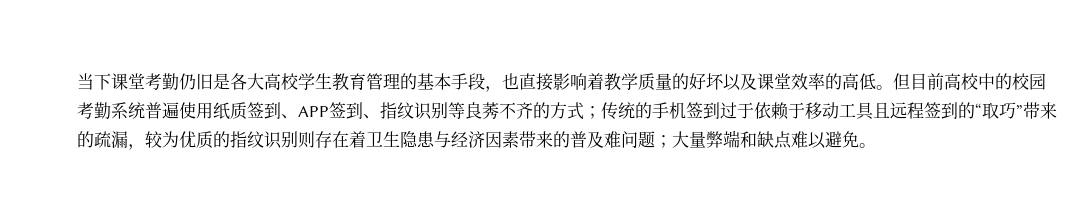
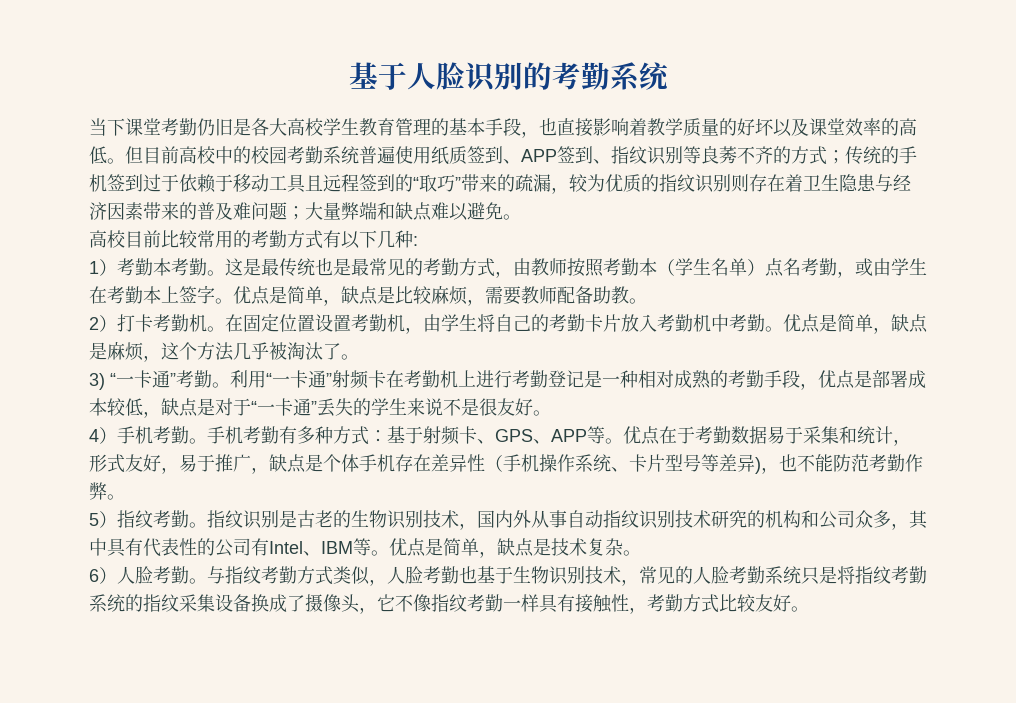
(77, 81) none -> [348,62,669,92] 基于人脸识别的考勤系统 //
(876, 145) none -> [89,230,418,249] [89,258,927,278] [89,285,647,306] [89,313,928,334] [89,341,359,362] [89,370,926,390] [89,398,551,418] [89,426,911,446] [89,454,923,474] [89,482,125,500] [89,510,928,530] [89,538,641,558] [89,566,927,586] [89,594,809,614] // 高校目前比较常用的考勤方式有以下几种: // 1）考勤本考勤。这是最传统也是最常见的考勤方式，由教师按照考勤本（学生名单）点名考勤，或由学生在考勤本上签字。优点是简单，缺点是比较麻烦，需要教师配备助教。 // 2）打卡考勤机。在固定位置设置考勤机，由学生将自己的考勤卡片放入考勤机中考勤。优点是简单，缺点是麻烦，这个方法几乎被淘汰了。 // 3) “一卡通”考勤。利用“一卡通”射频卡在考勤机上进行考勤登记是一种相对成熟的考勤手段，优点是部署成本较低，缺点是对于“一卡通”丢失的学生来说不是很友好。 // 4）手机考勤。手机考勤有多种方式：基于射频卡、GPS、APP等。优点在于考勤数据易于采集和统计，形式友好，易于推广，缺点是个体手机存在差异性（手机操作系统、卡片型号等差异)，也不能防范考勤作弊。 // 5）指纹考勤。指纹识别是古老的生物识别技术，国内外从事自动指纹识别技术研究的机构和公司众多，其中具有代表性的公司有Intel、IBM等。优点是简单，缺点是技术复杂。 // 6）人脸考勤。与指纹考勤方式类似，人脸考勤也基于生物识别技术，常见的人脸考勤系统只是将指纹考勤系统的指纹采集设备换成了摄像头，它不像指纹考勤一样具有接触性，考勤方式比较友好。

